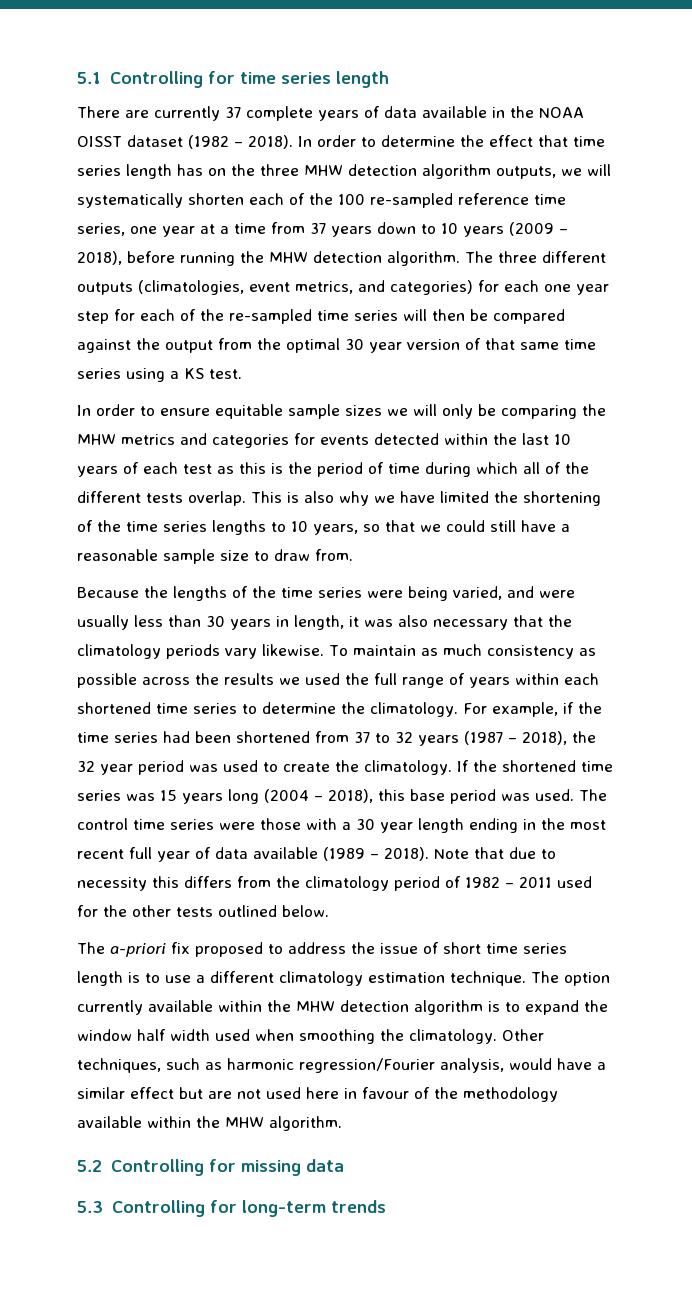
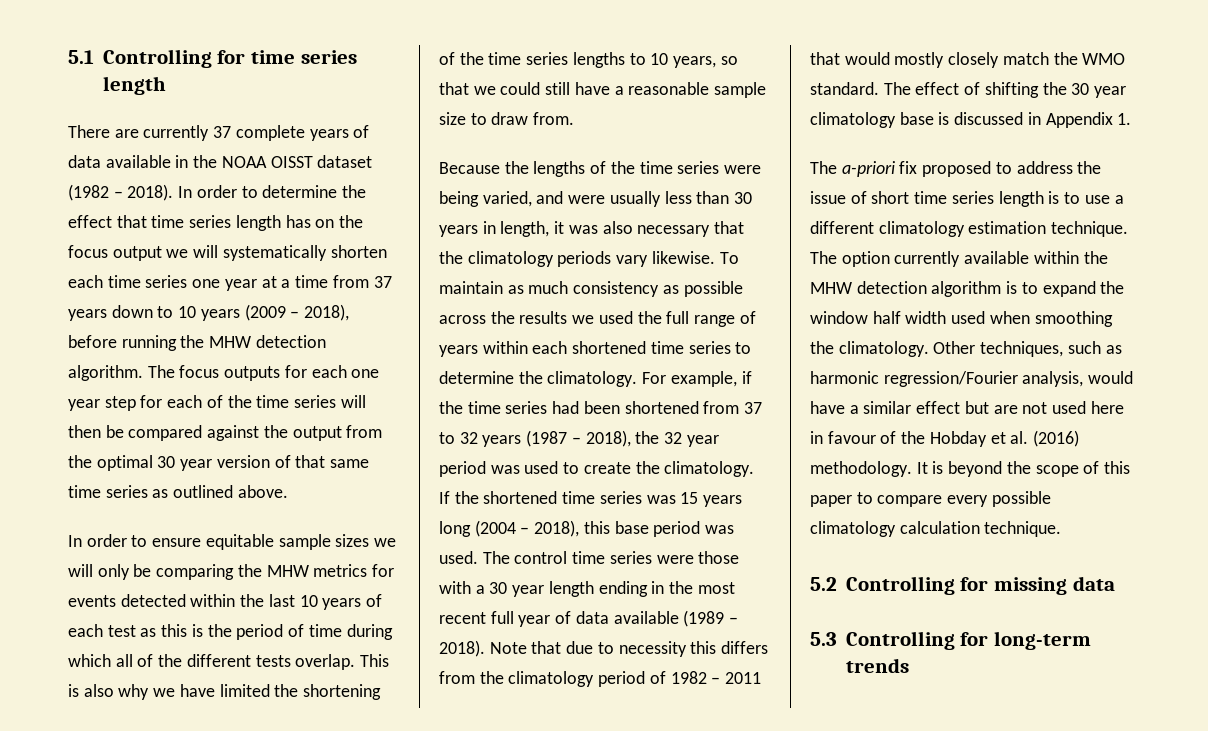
[260,164,556,179] three MHW detection algorithm outputs, -> [68,245,162,261] focus output
[289,193,566,208] [77,223,125,236] of the 100 re-sampled reference time series, -> [107,275,188,288] time series
[498,251,606,263] [77,280,473,295] three different outputs (climatologies, event metrics, and categories) -> [179,365,281,381] focus outputs
[229,309,312,324] re-sampled -> (252, 401) none
[126,368,242,382] using a KS test. -> [152,485,288,498] as outlined above.
[180,433,289,448] and categories -> (368, 570) none
[557,876,592,888] [77,905,329,917] used for the other tests outlined below. -> [810,52,1126,68] [810,82,1127,98] [810,112,1132,128] that would mostly closely match the WMO standard. The effect of shifting the 30 year climatology base is discussed in Appendix 1.
[463,1087,558,1102] [77,1116,342,1131] methodology available within the MHW algorithm. -> [929,430,1080,447] [810,461,1131,477] [810,491,1051,507] [810,521,1062,537] Hobday et al. (2016) methodology. It is beyond the scope of this paper to compare every possible climatology calculation technique.

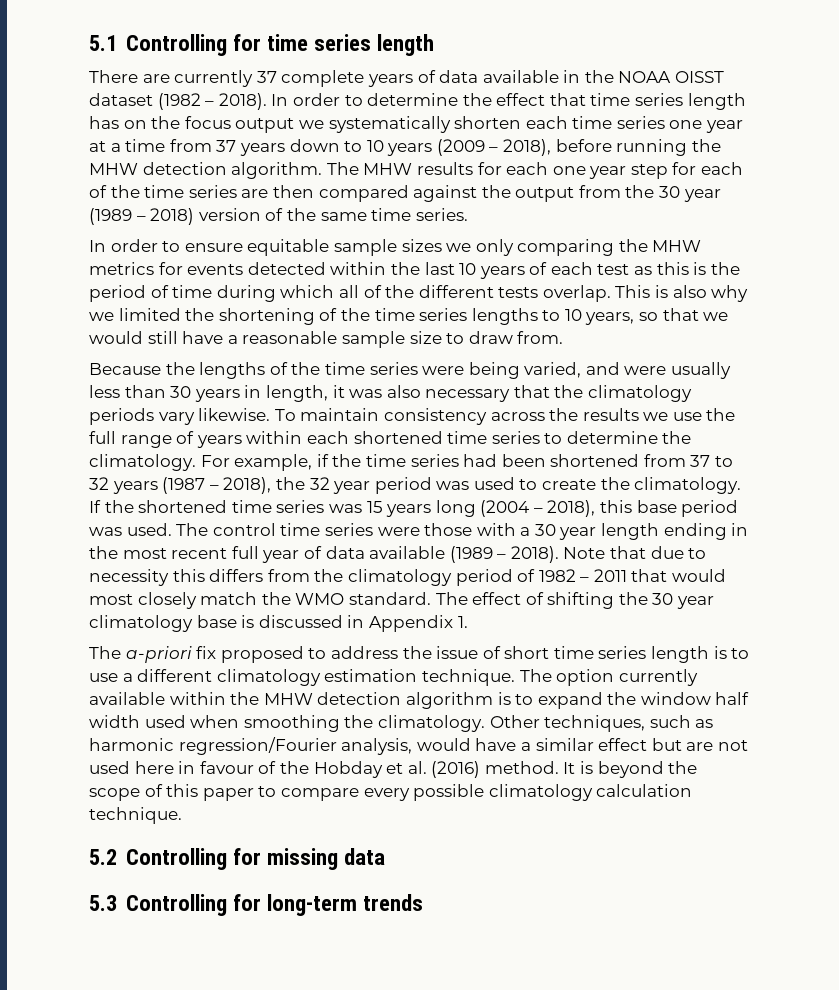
[193,245,219,258] will -> (324, 124) none
[179,365,281,381] focus outputs -> [363,162,473,175] MHW results
[340,395,366,408] [68,425,124,438] will then be -> [241,185,314,198] are then
[96,455,213,471] optimal 30 year -> [659,186,721,202] [89,208,195,225] 30 year (1989 – 2018)
[295,455,326,468] that -> [286,208,316,221] the
[105,485,288,498] series as outlined above. -> [415,208,468,221] series.
[68,564,152,580] will only be -> [475,239,514,256] only
[179,684,215,697] have -> (114, 316) none
[500,82,541,95] could -> [89,331,143,344] would
[507,281,743,297] as much consistency as possible -> [383,408,487,425] consistency
[598,311,633,324] used -> [672,412,702,421] use
[894,52,945,68] mostly -> [89,594,133,605] most
[810,461,912,477] methodology. -> [484,761,559,774] method.

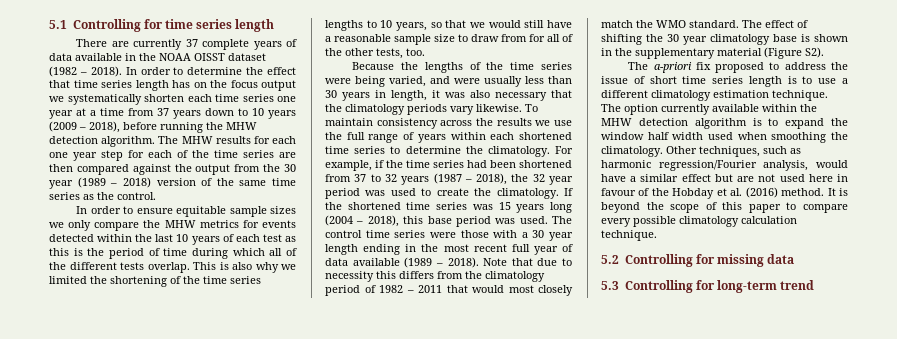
[415,208,468,221] series. -> [49,192,156,200] series as the control.
[517,239,615,256] comparing -> [94,222,140,231] compare
[517,331,564,344] from. -> [501,34,573,42] [325,48,425,59] from for all of the other tests, too.
[258,615,468,632] discussed in Appendix 1. -> [814,34,848,42] [601,47,824,59] shown in the supplementary material (Figure S2).
[362,894,423,911] trends -> [780,280,815,290] trend

